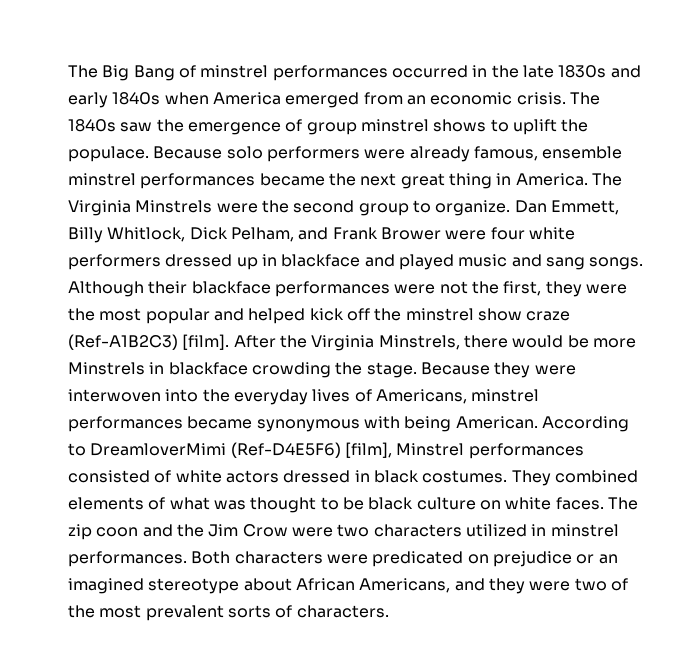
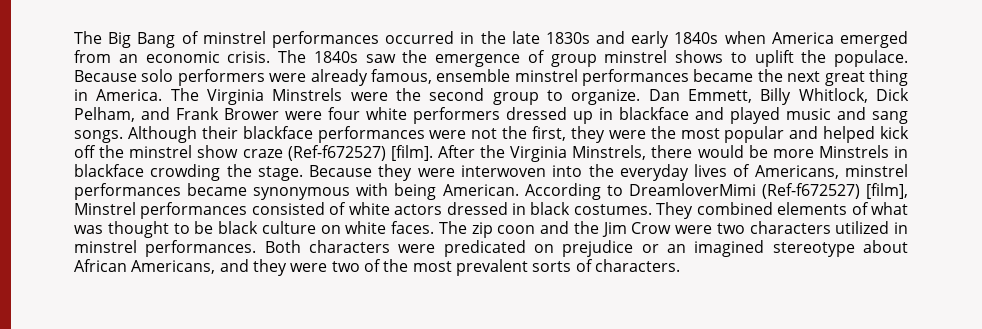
[68,334,178,350] (Ref-A1B2C3) -> [287,145,386,161] (Ref-f672527)
[230,442,341,458] (Ref-D4E5F6) -> [761,183,860,199] (Ref-f672527)

